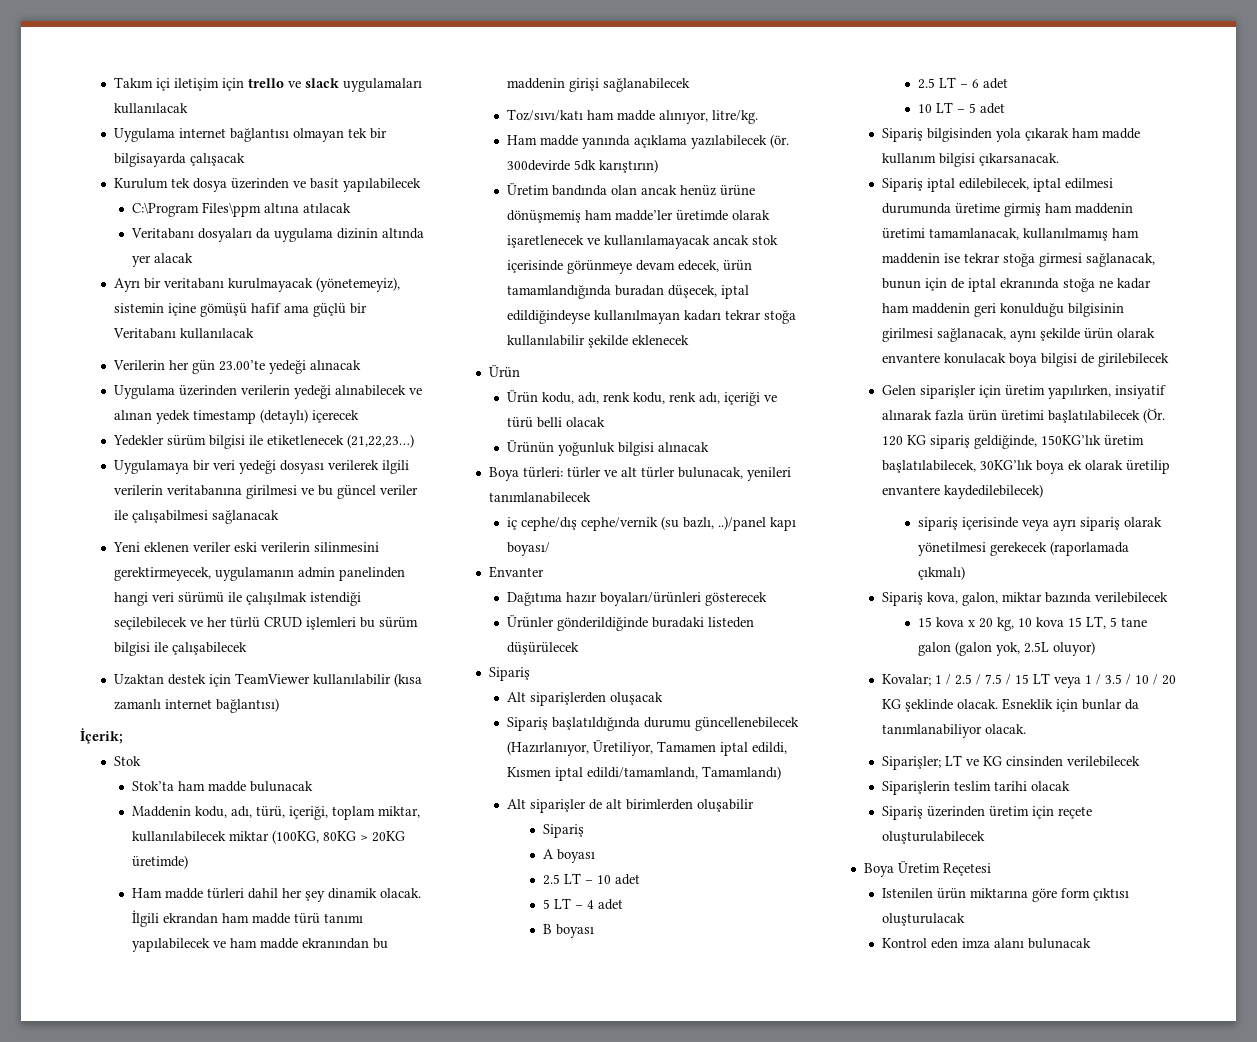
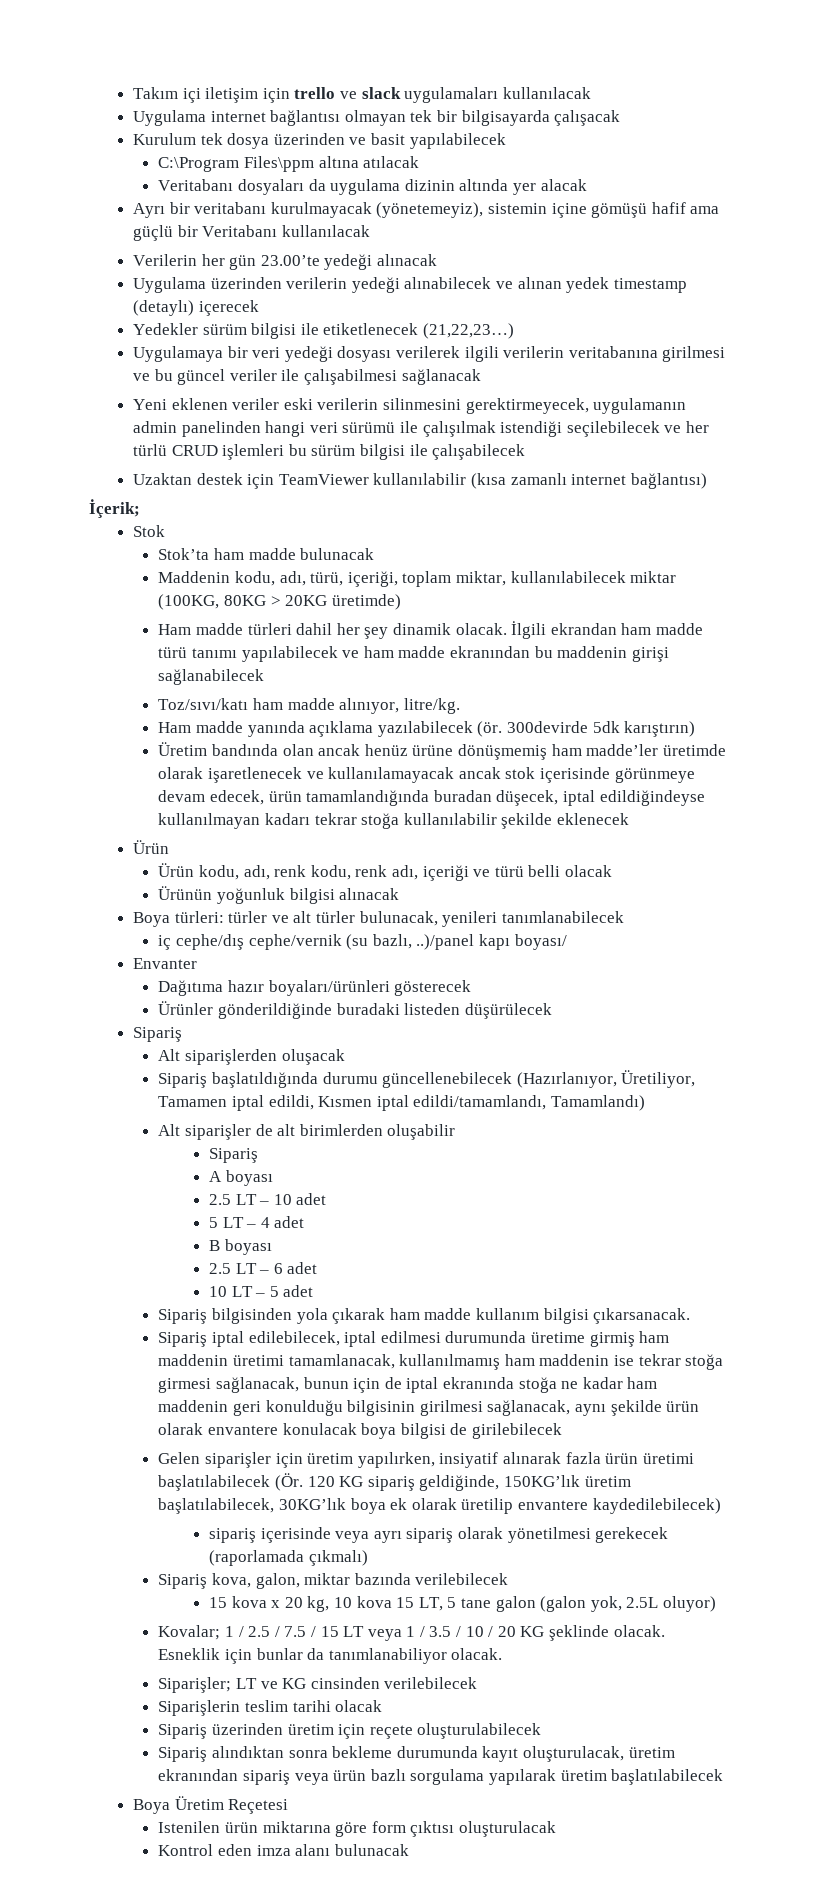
(985, 837) none -> [158,1746,675,1762] [158,1769,724,1785] // Sipariş alındıktan sonra bekleme durumunda kayıt oluşturulacak, üretim ekranından sipariş veya ürün bazlı sorgulama yapılarak üretim başlatılabilecek

